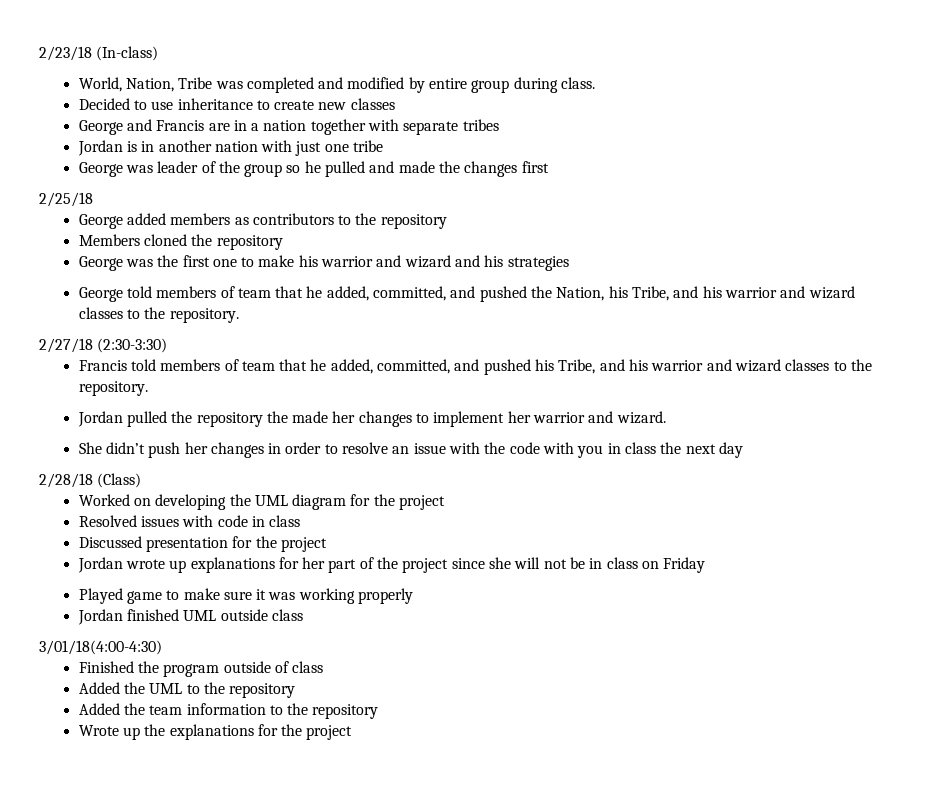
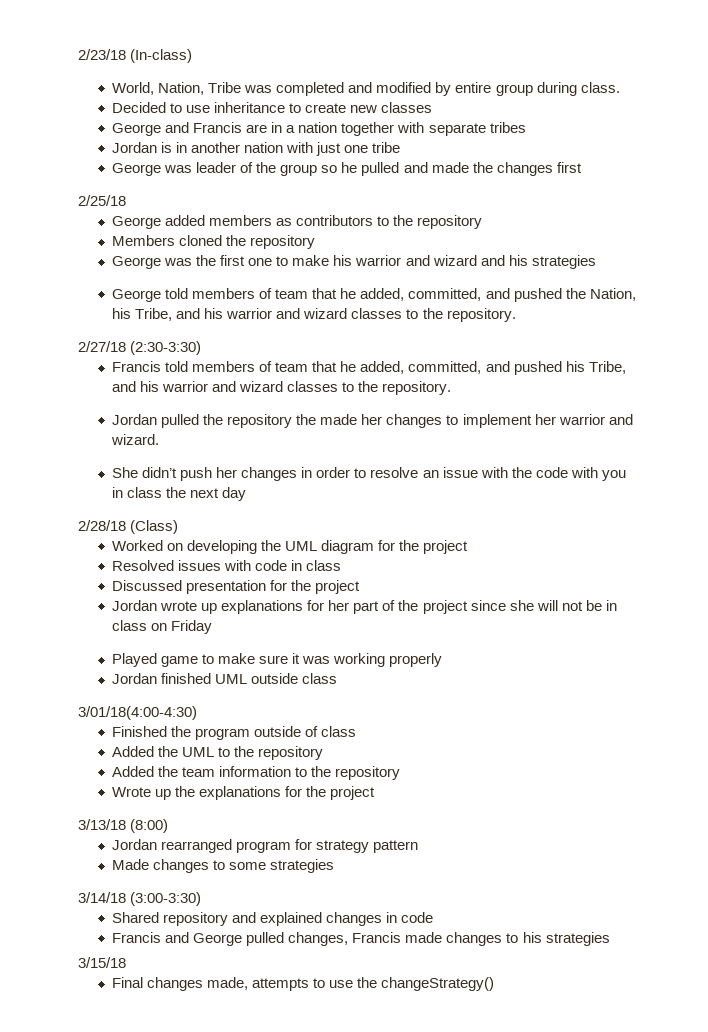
(353, 732) none -> [78,819,169,833] [112,839,419,853] [112,859,335,873] [78,892,202,906] [112,912,434,926] [112,932,610,946] [78,957,126,968] [112,977,495,991] // 3/13/18 (8:00) // Jordan rearranged program for strategy pattern // Made changes to some strategies // 3/14/18 (3:00-3:30) // Shared repository and explained changes in code // Francis and George pulled changes, Francis made changes to his strategies // 3/15/18 // Final changes made, attempts to use the changeStrategy()

